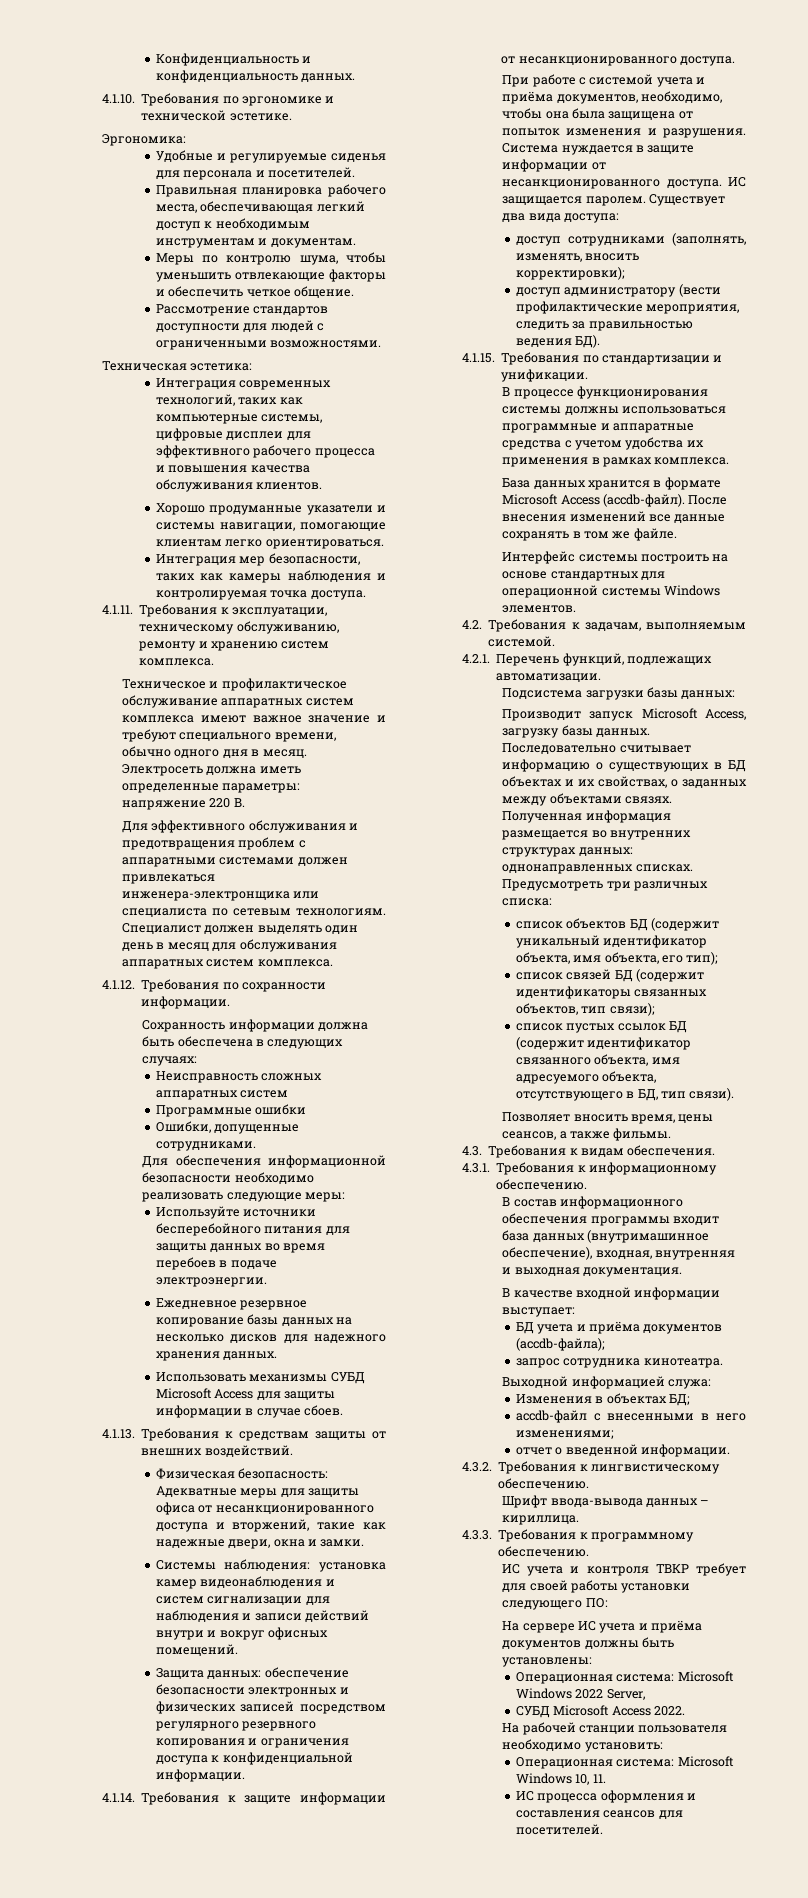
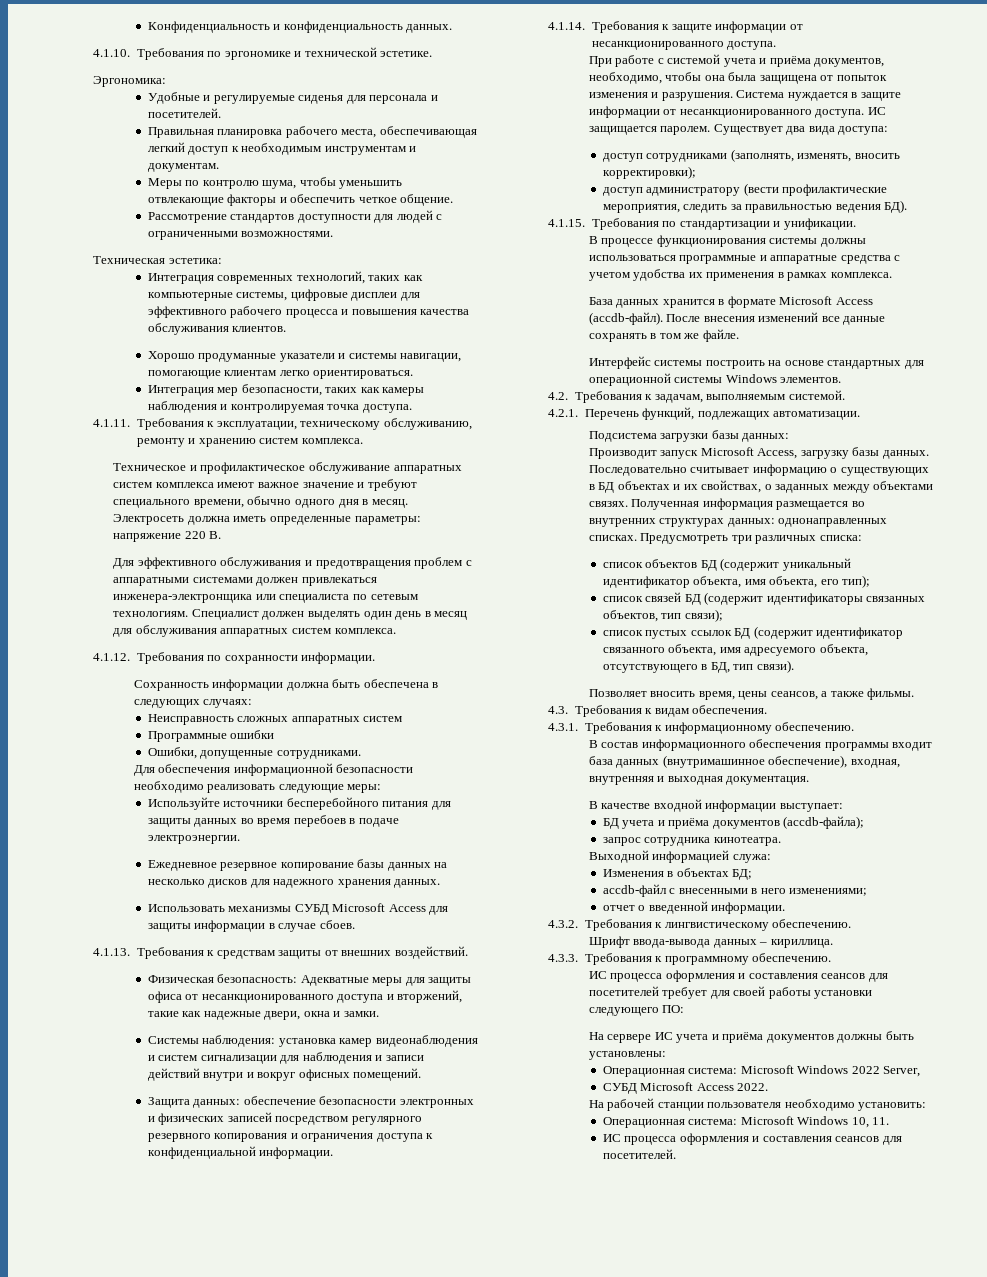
[527,1564,689,1576] учета и контроля ТВКР -> [610,970,888,982] [588,986,659,996] процесса оформления и составления сеансов для посетителей

